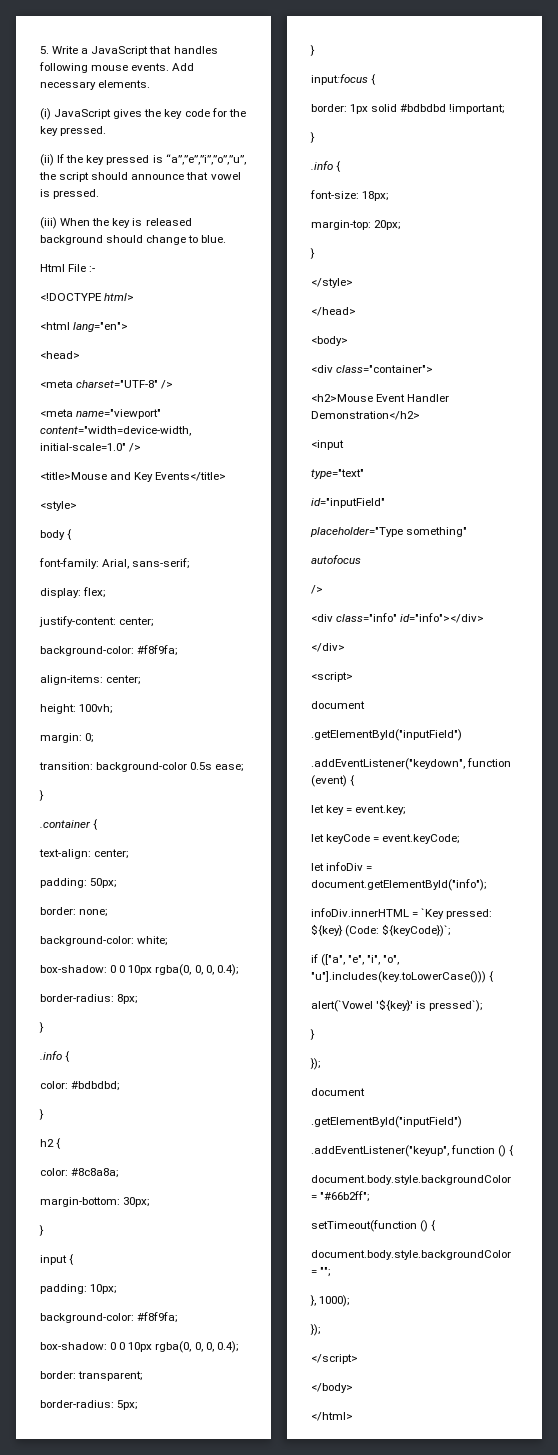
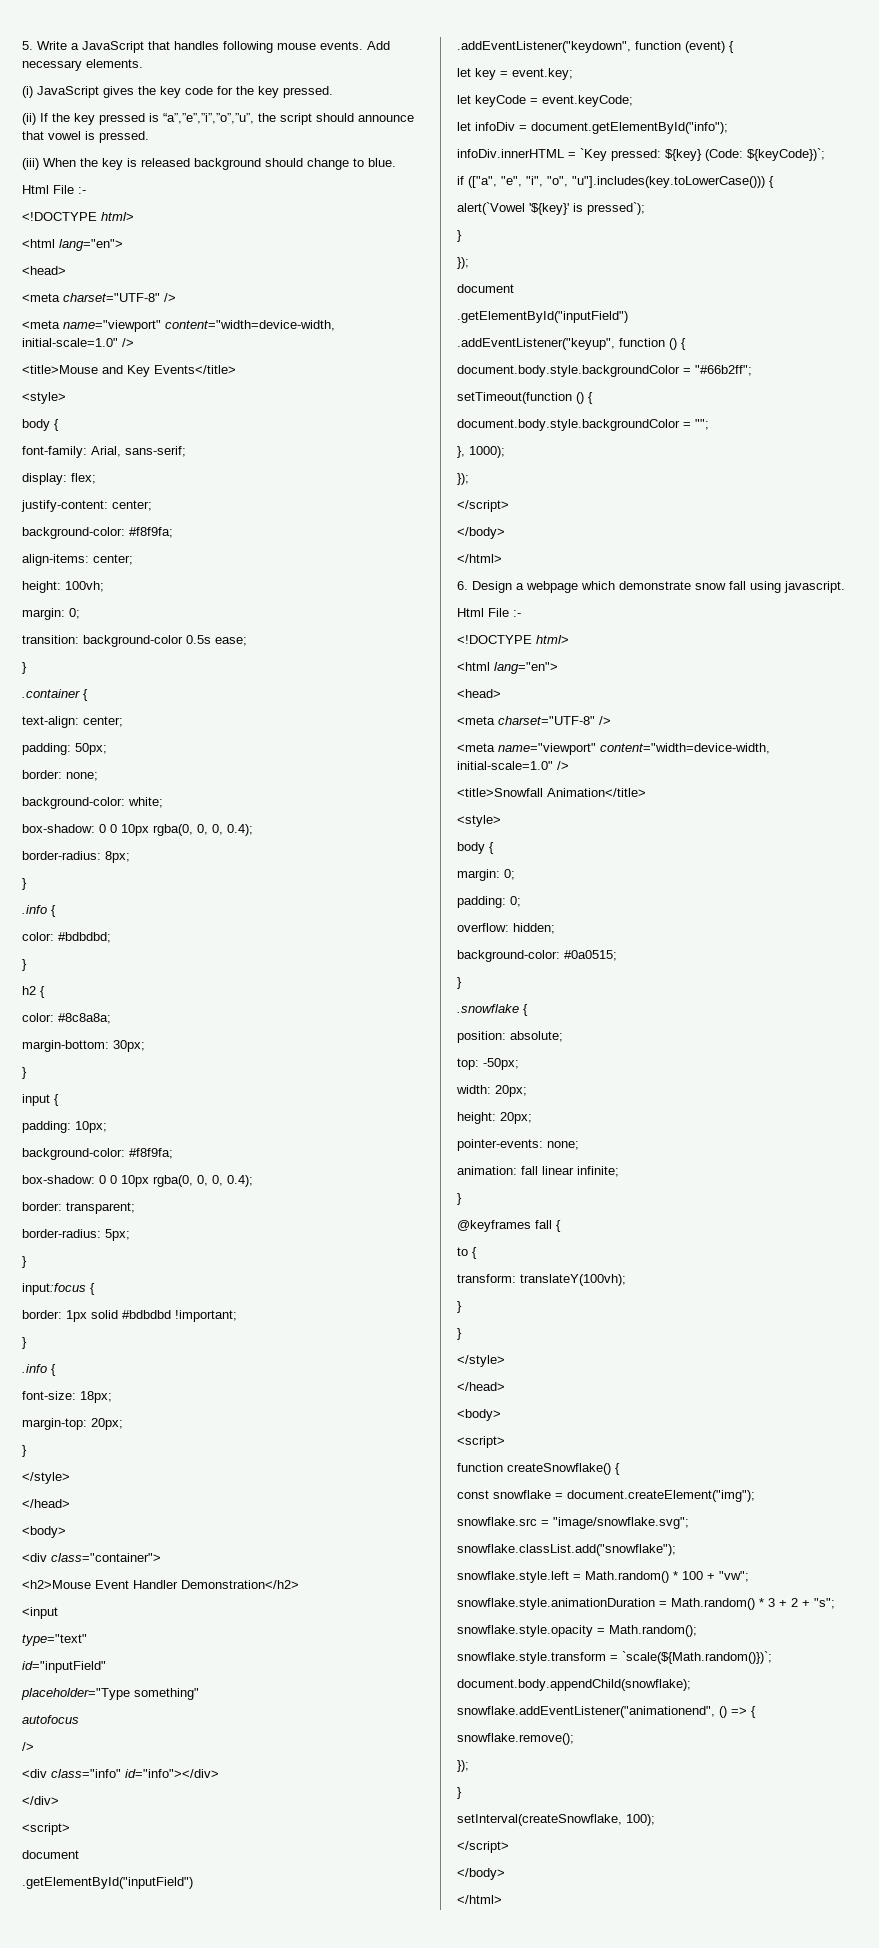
(353, 1416) none -> [457,581,845,593] [457,608,521,617] [457,635,569,644] [457,662,558,674] [457,689,501,698] [457,716,611,725] [457,743,770,755] [457,761,569,770] [457,788,646,797] [457,815,501,827] [457,842,494,854] [457,869,515,881] [457,896,521,908] [457,923,555,934] [457,950,617,962] [457,977,462,989] [457,1004,528,1016] [457,1031,563,1043] [457,1058,519,1070] [456,1085,527,1097] [457,1112,532,1124] [457,1139,579,1151] [457,1166,619,1177] [457,1193,462,1205] [457,1220,561,1232] [457,1247,477,1259] [457,1274,626,1286] [457,1301,462,1313] [457,1328,462,1340] [457,1355,505,1367] [457,1382,505,1391] [457,1409,501,1421] [457,1436,505,1448] [457,1463,620,1475] [457,1490,755,1502] [457,1517,689,1529] [457,1544,676,1556] [457,1571,749,1583] [457,1598,835,1610] [457,1625,697,1637] [457,1651,772,1664] [457,1679,691,1691] [457,1706,756,1718] [457,1733,574,1745] [457,1760,469,1772] [457,1787,462,1799] [457,1814,655,1826] [457,1841,509,1853] [457,1868,505,1880] [457,1895,502,1904] // 6. Design a webpage which demonstrate snow fall using javascript. // Html File :- // <!DOCTYPE html> // <html lang="en"> // <head> // <meta charset="UTF-8" /> // <meta name="viewport" content="width=device-width, initial-scale=1.0" /> // <title>Snowfall Animation</title> // <style> // body { // margin: 0; // padding: 0; // overflow: hidden; // background-color: #0a0515; // } // .snowflake { // position: absolute; // top: -50px; // width: 20px; // height: 20px; // pointer-events: none; // animation: fall linear infinite; // } // @keyframes fall { // to { // transform: translateY(100vh); // } // } // </style> // </head> // <body> // <script> // function createSnowflake() { // const snowflake = document.createElement("img"); // snowflake.src = "image/snowflake.svg"; // snowflake.classList.add("snowflake"); // snowflake.style.left = Math.random() * 100 + "vw"; // snowflake.style.animationDuration = Math.random() * 3 + 2 + "s"; // snowflake.style.opacity = Math.random(); // snowflake.style.transform = `scale(${Math.random()})`; // document.body.appendChild(snowflake); // snowflake.addEventListener("animationend", () => { // snowflake.remove(); // }); // } // setInterval(createSnowflake, 100); // </script> // </body> // </html>

